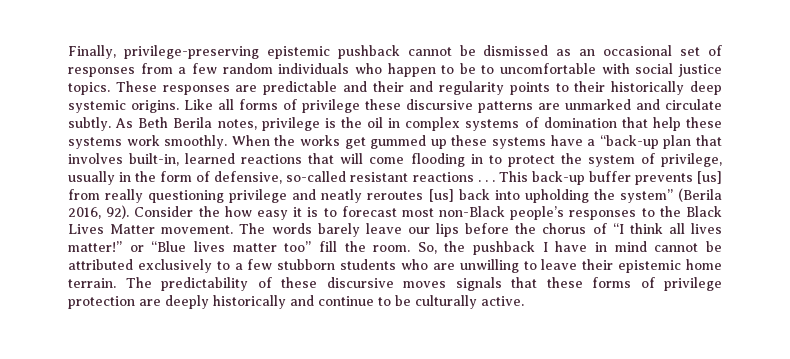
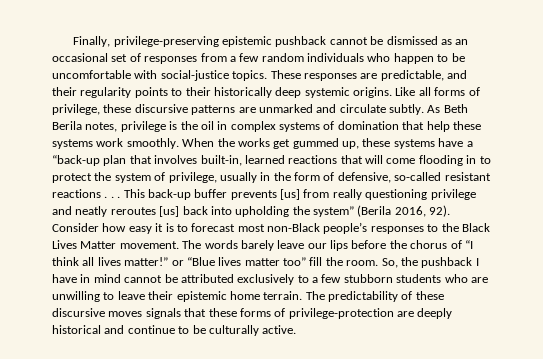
[481,65,495,74] to -> (465, 57) none
[635,63,722,77] social justice -> [160,70,229,81] social-justice
[263,81,338,95] predictable -> [380,70,444,81] predictable,
[409,81,434,92] and -> (77, 91) none
[302,99,360,113] privilege -> [52,104,100,115] privilege,
[430,139,447,149] up -> [342,141,359,149] up,
[198,206,220,217] the -> (99, 227) none
[664,277,722,291] [68,296,135,309] privilege protection -> [288,308,394,319] privilege-protection
[213,295,286,309] historically -> [52,325,101,334] historical

